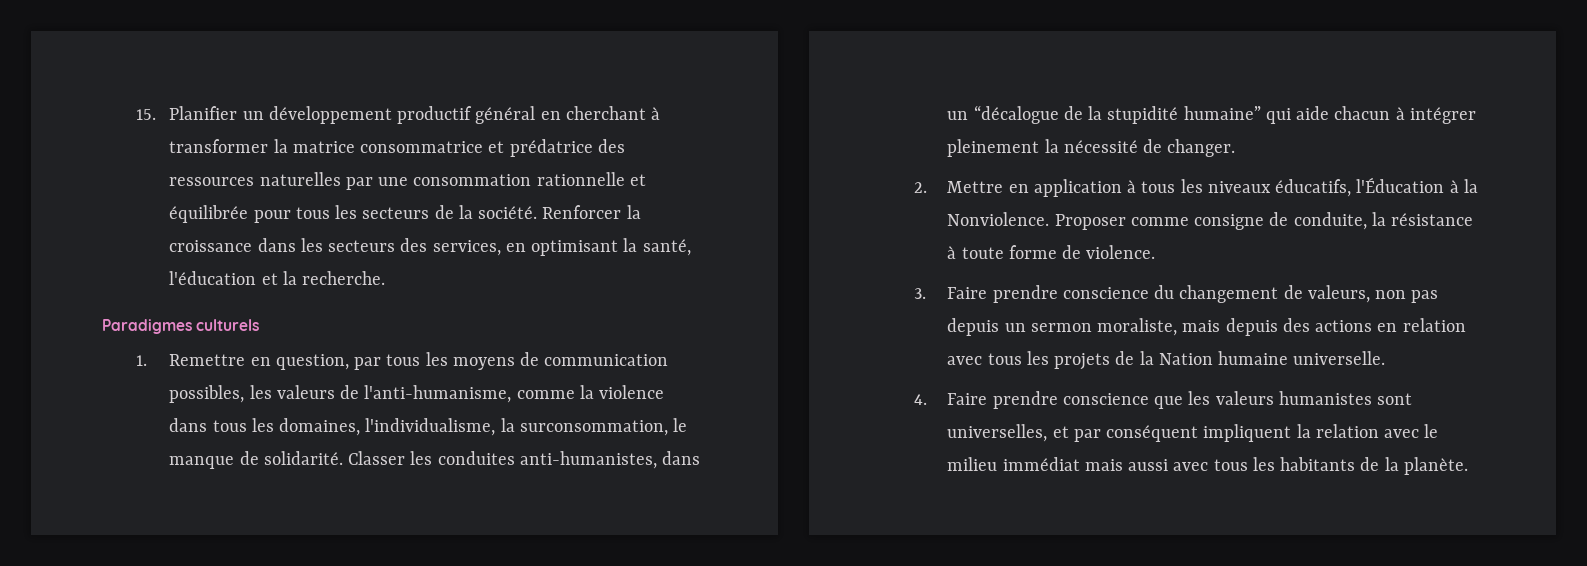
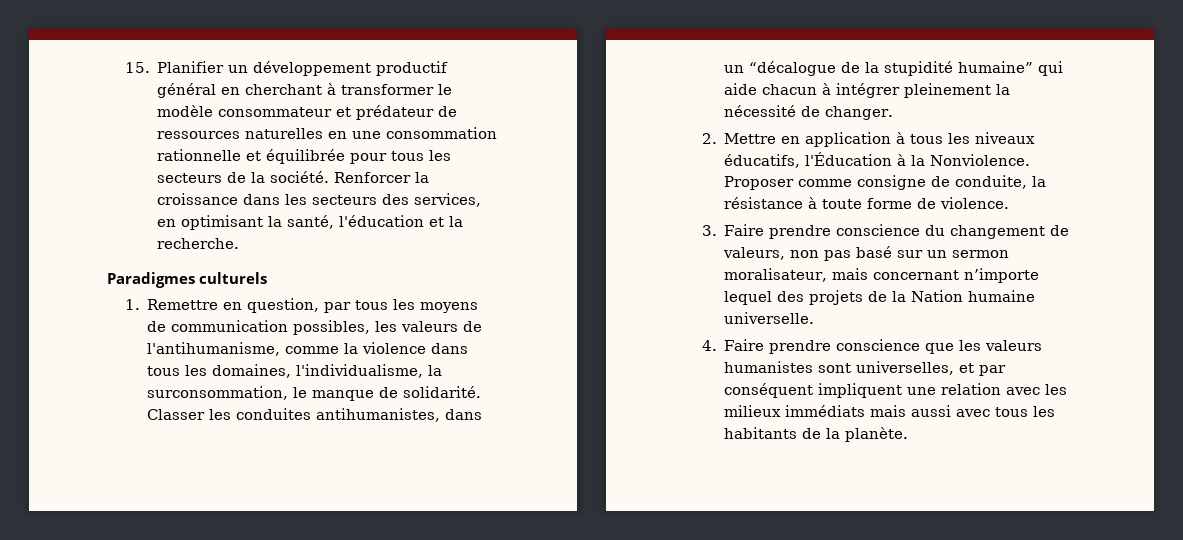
[273,139,625,157] la matrice consommatrice et prédatrice des -> [438,84,453,95] [157,105,458,120] le modèle consommateur et prédateur de
[345,177,373,190] par -> [328,131,348,139] en
[364,385,512,403] l'anti-humanisme, -> [147,342,281,356] l'antihumanisme,
[519,451,657,469] anti-humanistes, -> [316,408,441,422] antihumanistes,
[947,318,1466,336] [947,351,1049,365] depuis un sermon moraliste, mais depuis des actions en relation avec tous les -> [856,246,1010,258] [724,268,1040,283] [724,291,805,305] basé sur un sermon moralisateur, mais concernant n’importe lequel des
[1296,424,1439,438] [947,457,1080,471] la relation avec le milieu immédiat -> [907,383,1068,395] [724,405,866,417] une relation avec les milieux immédiats

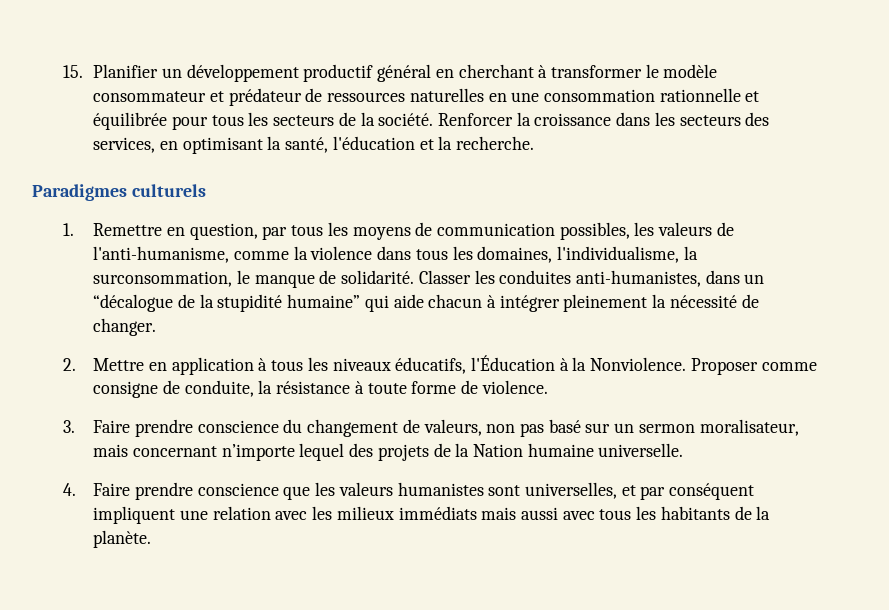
[147,342,281,356] l'antihumanisme, -> [93,246,230,263] l'anti-humanisme,
[316,408,441,422] antihumanistes, -> [575,270,701,287] anti-humanistes,

